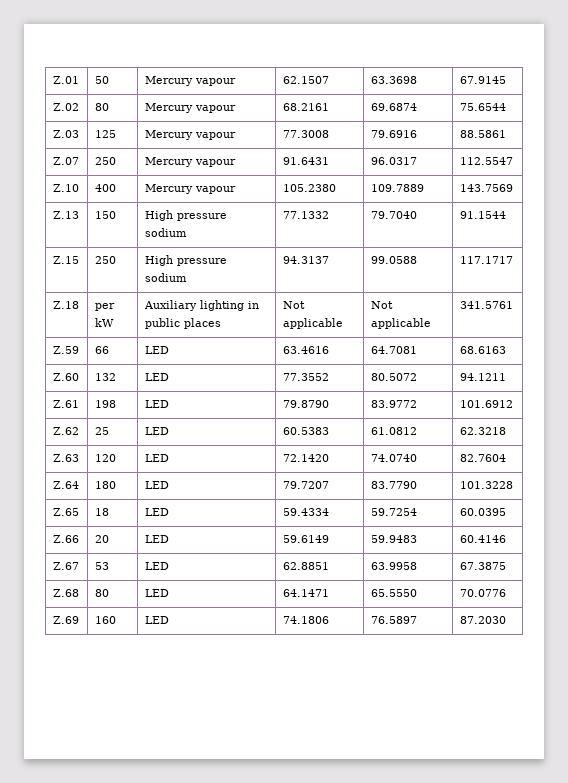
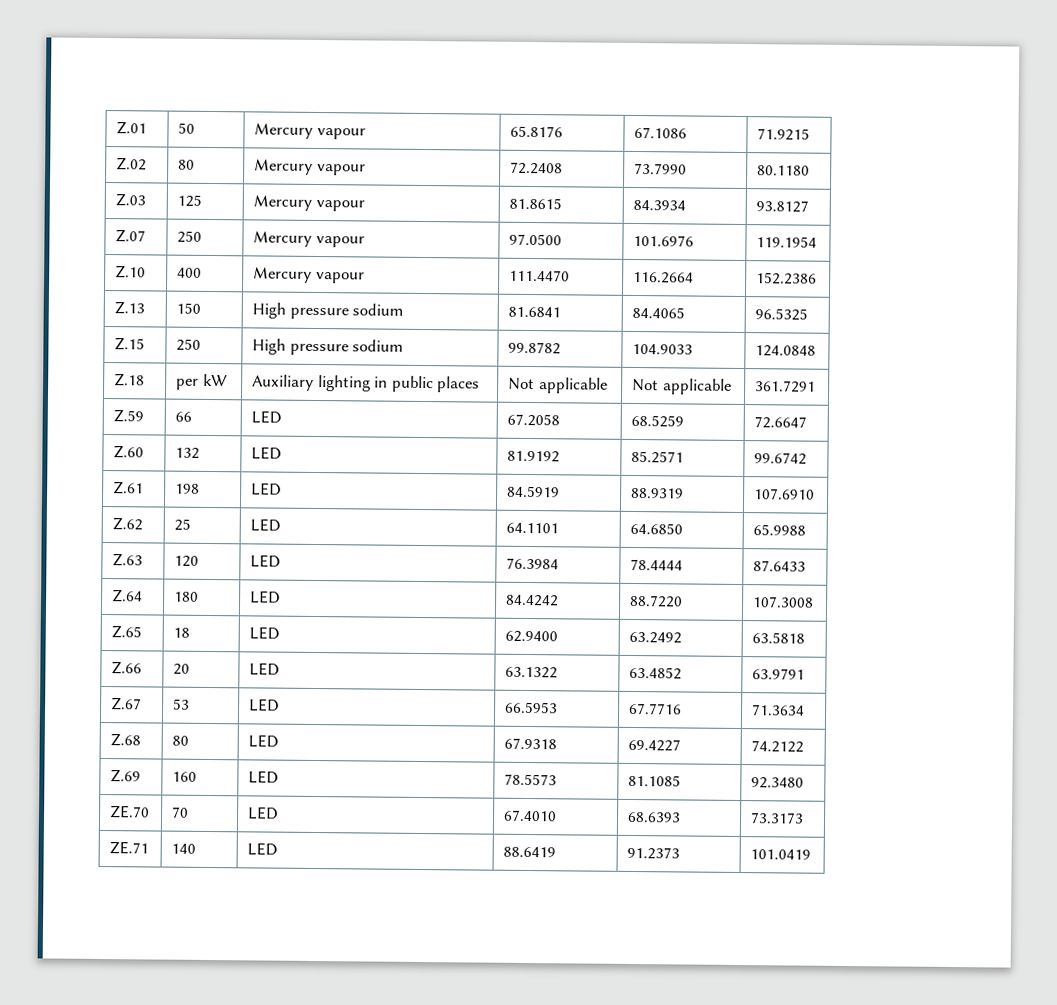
[282,76,329,84] [370,76,417,84] [459,76,506,84] 62.1507 | 63.3698 | 67.9145 -> [510,125,564,138] [634,126,688,139] [757,128,811,141] 65.8176 | 67.1086 | 71.9215
[282,103,329,111] [370,103,417,111] [459,103,506,111] 68.2161 | 69.6874 | 75.6544 -> [510,161,564,175] [634,162,688,175] [757,165,811,176] 72.2408 | 73.7990 | 80.1180
[282,130,329,138] [370,130,417,138] [459,130,506,138] 77.3008 | 79.6916 | 88.5861 -> [509,197,563,210] [633,199,687,211] [756,200,810,213] 81.8615 | 84.3934 | 93.8127
[282,157,329,165] [370,157,417,165] [459,157,513,165] 91.6431 | 96.0317 | 112.5547 -> [509,233,563,246] [633,234,695,247] [756,236,818,248] 97.0500 | 101.6976 | 119.1954
[282,184,336,192] [370,184,424,192] [459,184,513,192] 105.2380 | 109.7889 | 143.7569 -> [509,269,571,282] [633,271,695,284] [756,272,818,285] 111.4470 | 116.2664 | 152.2386
[282,211,329,219] [370,211,417,219] [459,211,506,219] 77.1332 | 79.7040 | 91.1544 -> [508,306,562,318] [632,306,686,319] [755,308,809,321] 81.6841 | 84.4065 | 96.5325
[282,256,329,264] [370,256,417,264] [459,256,513,264] 94.3137 | 99.0588 | 117.1717 -> [508,341,562,355] [632,343,694,355] [755,345,817,357] 99.8782 | 104.9033 | 124.0848
[459,301,513,309] 341.5761 -> [755,380,817,393] 361.7291
[282,346,329,354] [370,346,417,354] [459,346,506,354] 63.4616 | 64.7081 | 68.6163 -> [507,413,561,427] [631,414,685,428] [754,416,808,429] 67.2058 | 68.5259 | 72.6647
[282,373,329,381] [370,373,417,381] [459,373,506,381] 77.3552 | 80.5072 | 94.1211 -> [507,450,561,463] [631,450,685,464] [754,452,808,465] 81.9192 | 85.2571 | 99.6742
[282,400,329,408] [370,400,417,408] [459,400,513,408] 79.8790 | 83.9772 | 101.6912 -> [507,485,561,498] [631,487,685,499] [754,488,816,500] 84.5919 | 88.9319 | 107.6910
[282,427,329,435] [370,427,417,435] [459,427,506,435] 60.5383 | 61.0812 | 62.3218 -> [506,522,560,534] [630,522,684,535] [753,524,807,536] 64.1101 | 64.6850 | 65.9988
[282,454,329,462] [370,454,417,462] [459,454,506,462] 72.1420 | 74.0740 | 82.7604 -> [506,557,560,570] [630,558,684,571] [753,560,807,572] 76.3984 | 78.4444 | 87.6433
[282,481,329,489] [370,481,417,489] [459,481,513,489] 79.7207 | 83.7790 | 101.3228 -> [506,594,560,607] [630,594,684,608] [753,596,815,608] 84.4242 | 88.7220 | 107.3008
[282,508,329,516] [370,508,417,516] [459,508,506,516] 59.4334 | 59.7254 | 60.0395 -> [505,630,559,643] [629,631,683,644] [752,632,806,644] 62.9400 | 63.2492 | 63.5818
[282,535,329,543] [370,535,417,543] [459,535,506,543] 59.6149 | 59.9483 | 60.4146 -> [505,666,559,679] [629,666,683,680] [752,668,806,680] 63.1322 | 63.4852 | 63.9791
[282,562,329,570] [370,562,417,570] [459,562,506,570] 62.8851 | 63.9958 | 67.3875 -> [505,701,559,714] [629,702,683,715] [752,704,806,716] 66.5953 | 67.7716 | 71.3634
[282,589,329,597] [370,589,417,597] [459,589,506,597] 64.1471 | 65.5550 | 70.0776 -> [504,737,558,750] [628,738,682,752] [751,740,805,753] 67.9318 | 69.4227 | 74.2122
[282,616,329,624] [370,616,417,624] [459,616,506,624] 74.1806 | 76.5897 | 87.2030 -> [504,773,558,786] [628,774,682,787] [751,777,805,789] [110,805,151,819] [172,806,190,818] [248,806,280,820] [503,809,558,822] [627,811,682,823] [750,812,805,824] [109,841,150,855] [171,843,197,854] [247,842,279,856] [503,846,557,858] [627,846,681,860] [750,849,812,860] 78.5573 | 81.1085 | 92.3480 // ZE.70 | 70 | LED | 67.4010 | 68.6393 | 73.3173 // ZE.71 | 140 | LED | 88.6419 | 91.2373 | 101.0419

